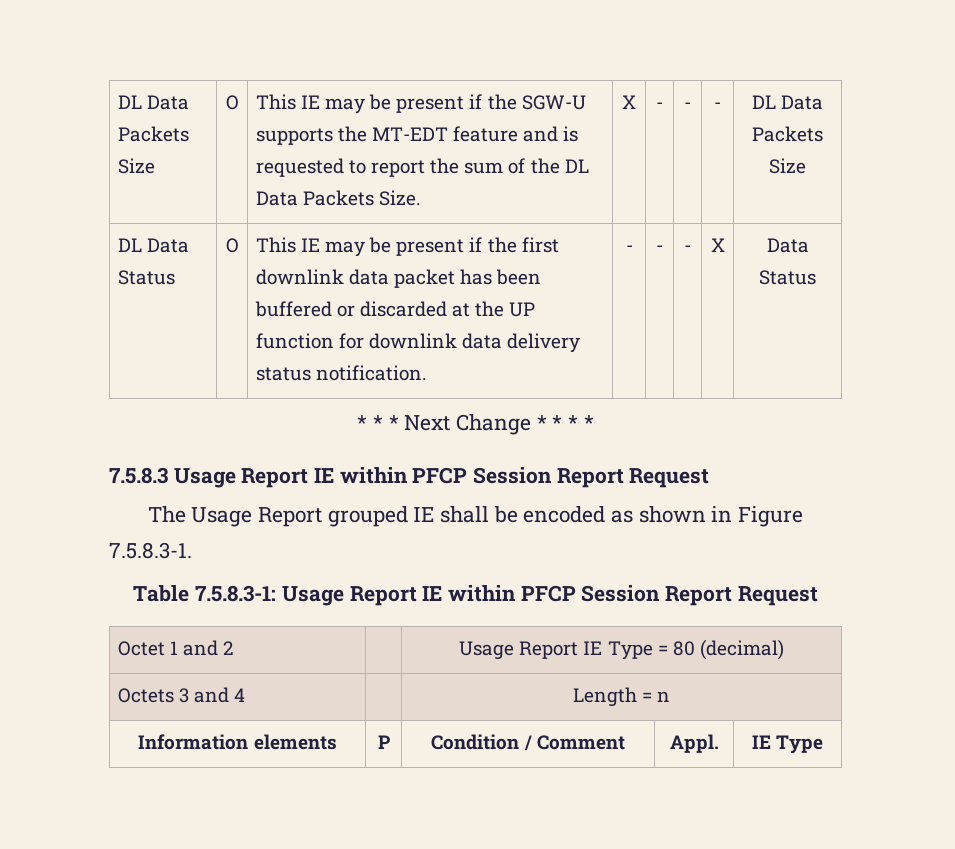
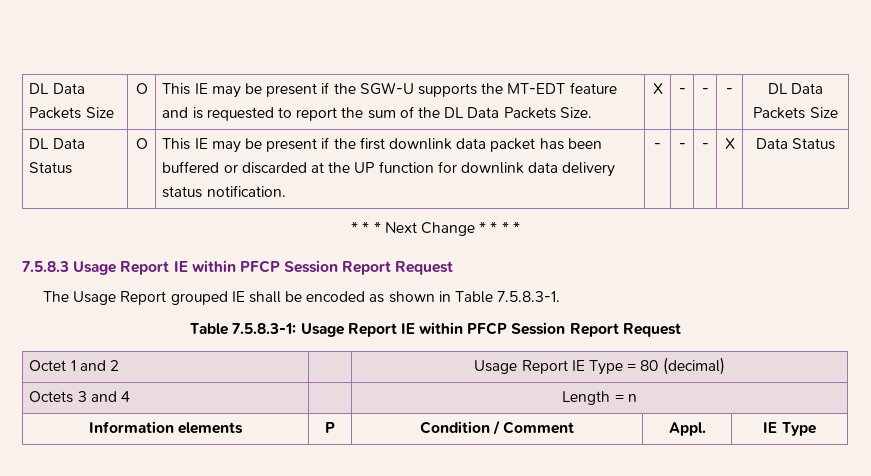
[737,506,803,527] Figure -> [455,291,494,303] Table

